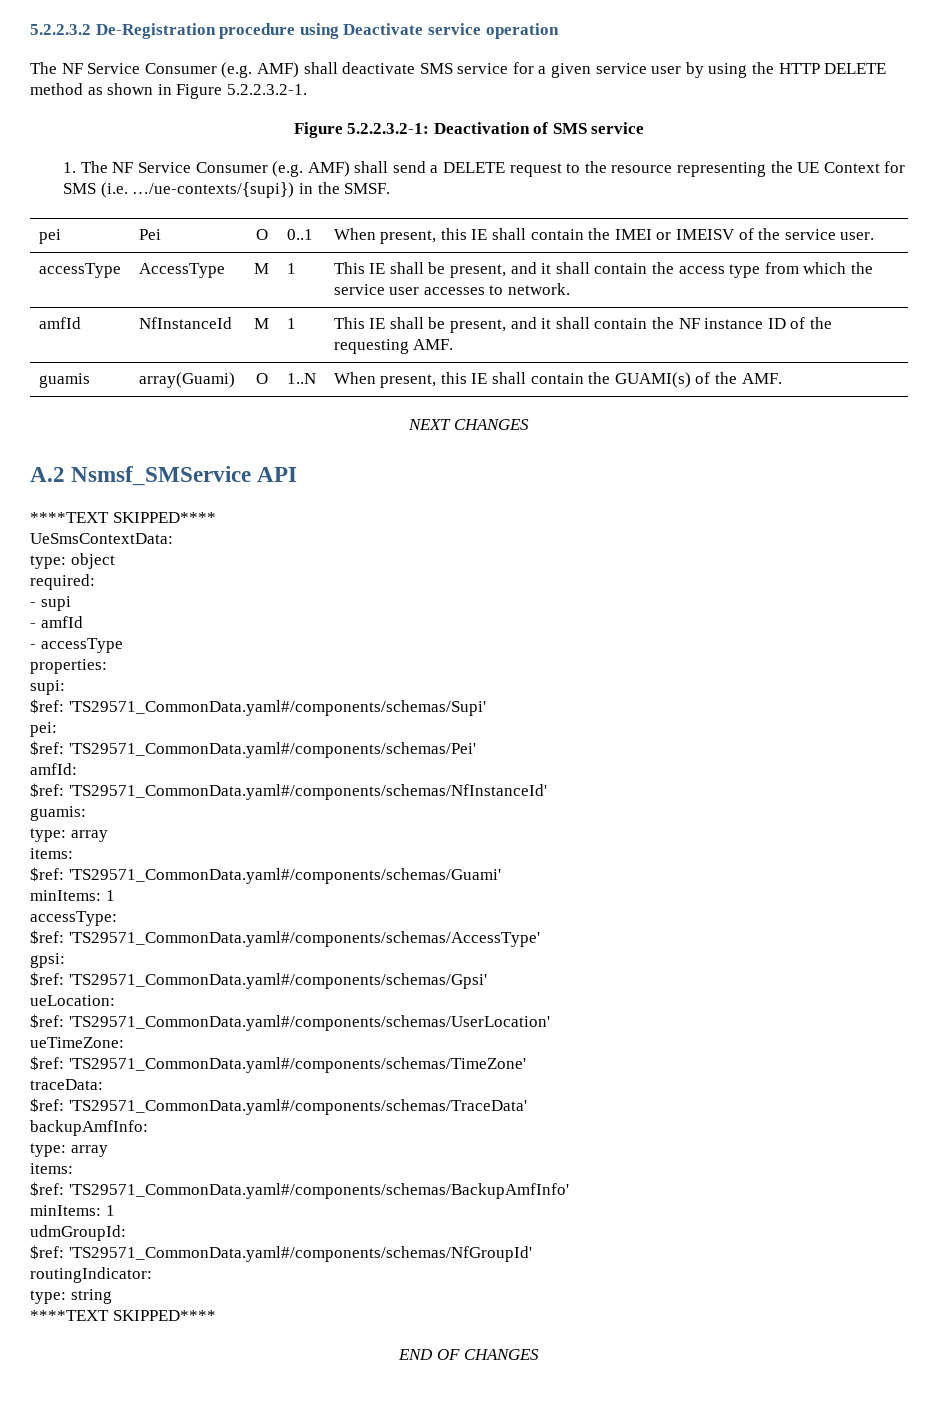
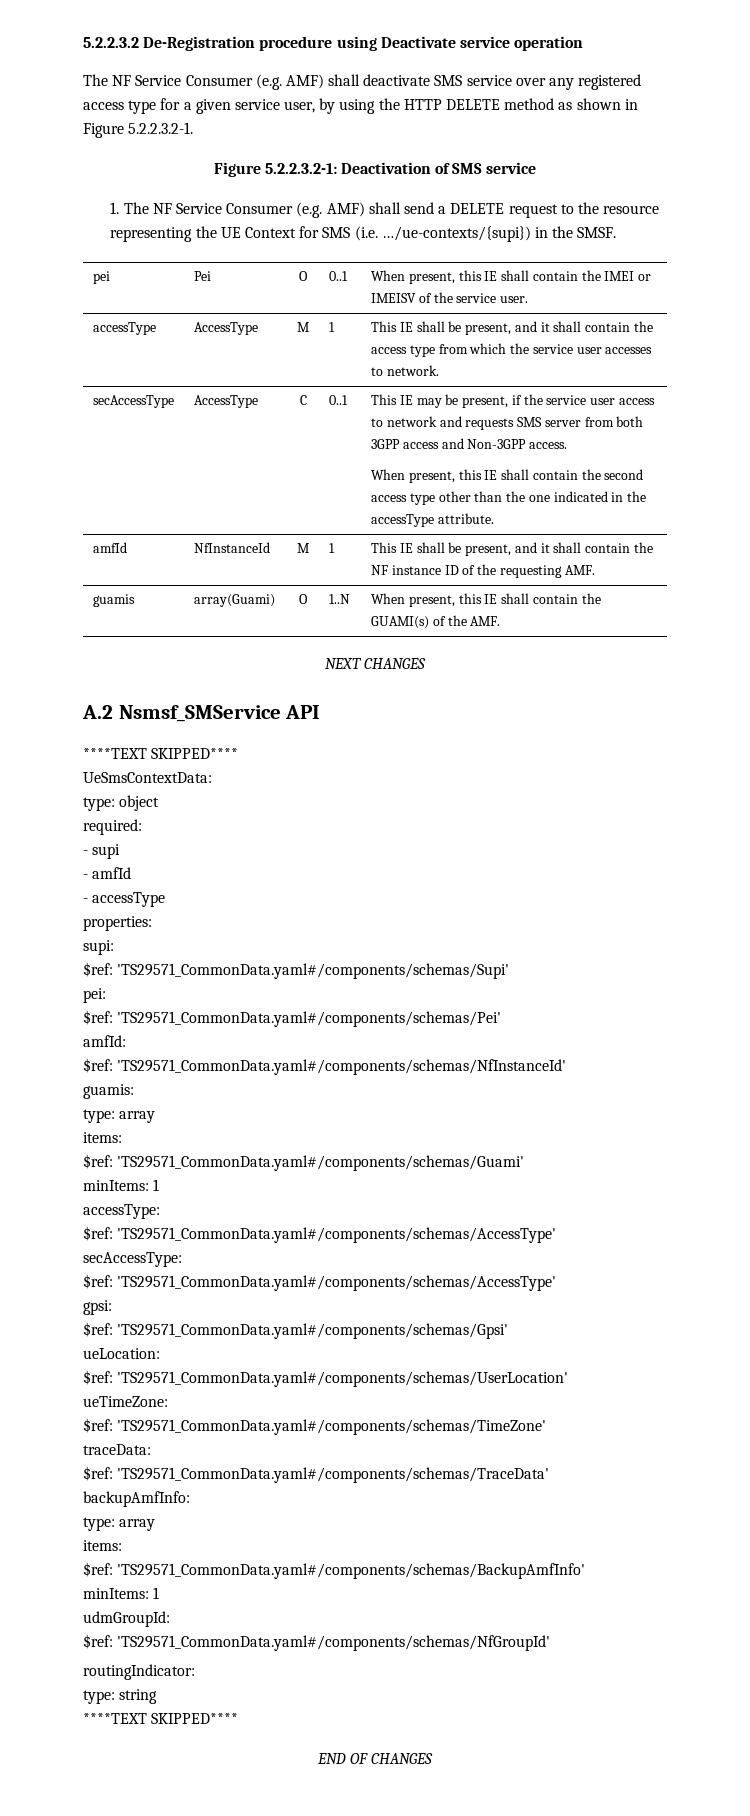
(509, 68) none -> [515,74,642,90] [83,100,157,114] over any registered access type
[651,66,682,74] user -> [284,101,316,113] user,
(571, 289) none -> [92,395,174,408] [193,395,258,408] [299,395,307,405] [328,395,348,405] [370,394,655,408] [370,416,644,430] [370,438,568,449] [370,469,644,483] [370,491,647,505] [370,513,494,527] // secAccessType | AccessType | C | 0..1 | This IE may be present, if the service user access to network and requests SMS server from both 3GPP access and Non-3GPP access. // When present, this IE shall contain the second access type other than the one indicated in the accessType attribute.
(540, 939) none -> [83,1252,182,1267] [83,1274,557,1291] // secAccessType: // $ref: 'TS29571_CommonData.yaml#/components/schemas/AccessType'

